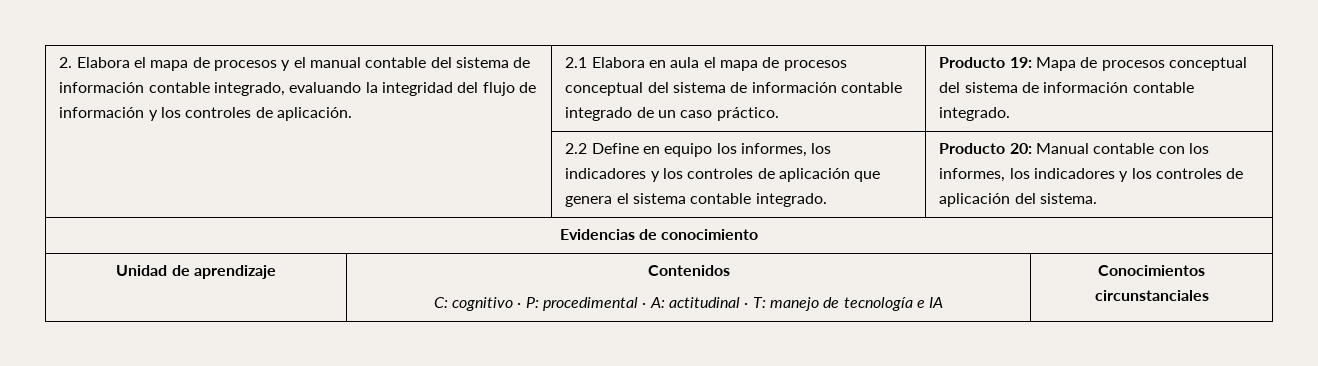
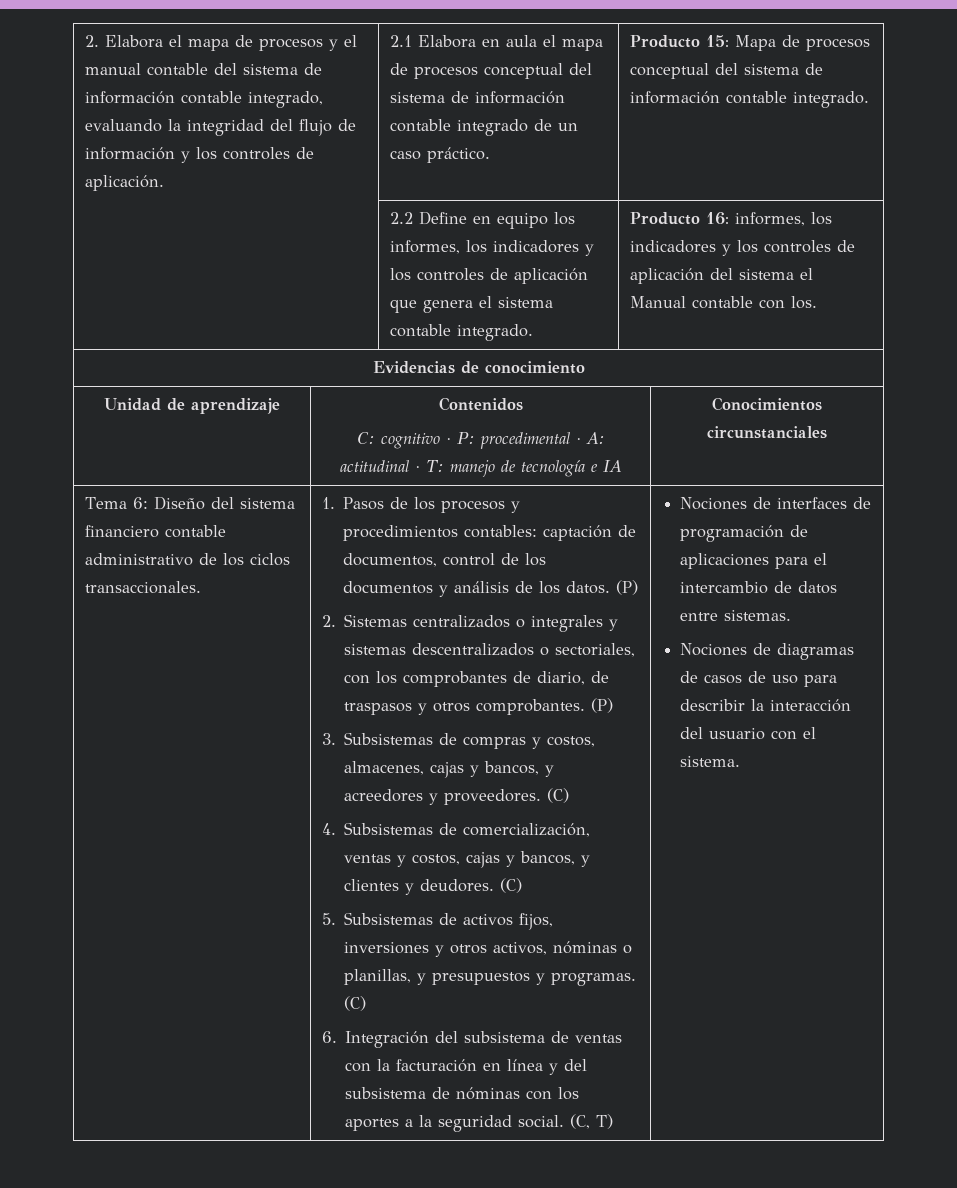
[1009,57,1032,68] 19: -> [706,35,730,47] 15:
[1009,143,1209,154] 20: Manual contable con los -> [706,212,730,225] 16:
[1040,193,1098,204] sistema. -> [739,268,814,280] [630,296,818,309] sistema el Manual contable con los.
(1209, 295) none -> [85,496,296,510] [85,525,227,538] [85,553,291,566] [85,581,202,594] [322,497,521,513] [343,525,637,541] [343,553,547,567] [343,580,639,597] [322,614,619,632] [344,643,636,657] [344,671,610,687] [344,698,614,715] [322,732,596,749] [344,761,555,778] [344,788,570,805] [322,822,591,837] [344,851,591,868] [344,878,523,895] [322,912,554,930] [344,941,633,957] [344,969,637,986] [344,996,367,1011] [322,1031,623,1048] [345,1059,588,1075] [345,1087,580,1100] [345,1114,614,1132] [680,497,872,510] [680,525,809,542] [680,553,828,569] [680,581,838,594] [680,610,792,621] [680,643,855,660] [680,671,838,687] [680,699,852,712] [680,727,817,740] [680,756,741,767] // Tema 6: Diseño del sistema financiero contable administrativo de los ciclos transaccionales. | 1. Pasos de los procesos y procedimientos contables: captación de documentos, control de los documentos y análisis de los datos. (P) // 2. Sistemas centralizados o integrales y sistemas descentralizados o sectoriales, con los comprobantes de diario, de traspasos y otros comprobantes. (P) // 3. Subsistemas de compras y costos, almacenes, cajas y bancos, y acreedores y proveedores. (C) // 4. Subsistemas de comercialización, ventas y costos, cajas y bancos, y clientes y deudores. (C) // 5. Subsistemas de activos fijos, inversiones y otros activos, nóminas o planillas, y presupuestos y programas. (C) // 6. Integración del subsistema de ventas con la facturación en línea y del subsistema de nóminas con los aportes a la seguridad social. (C, T) | Nociones de interfaces de programación de aplicaciones para el intercambio de datos entre sistemas. // Nociones de diagramas de casos de uso para describir la interacción del usuario con el sistema.

